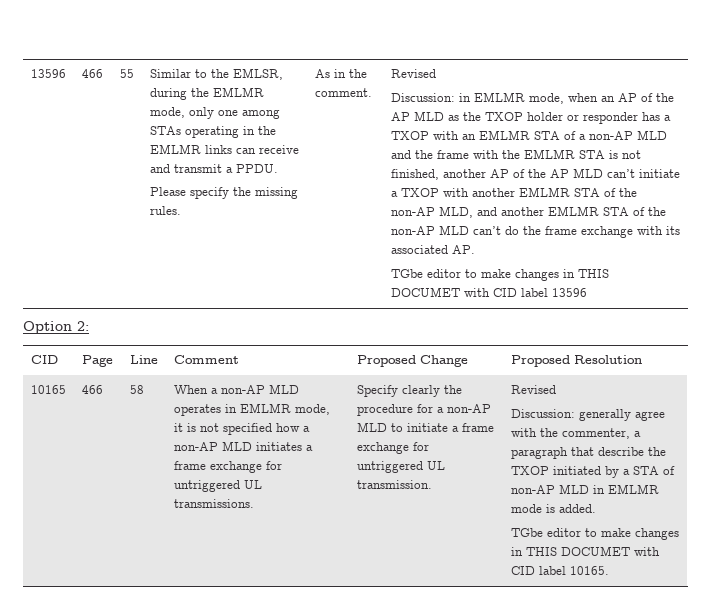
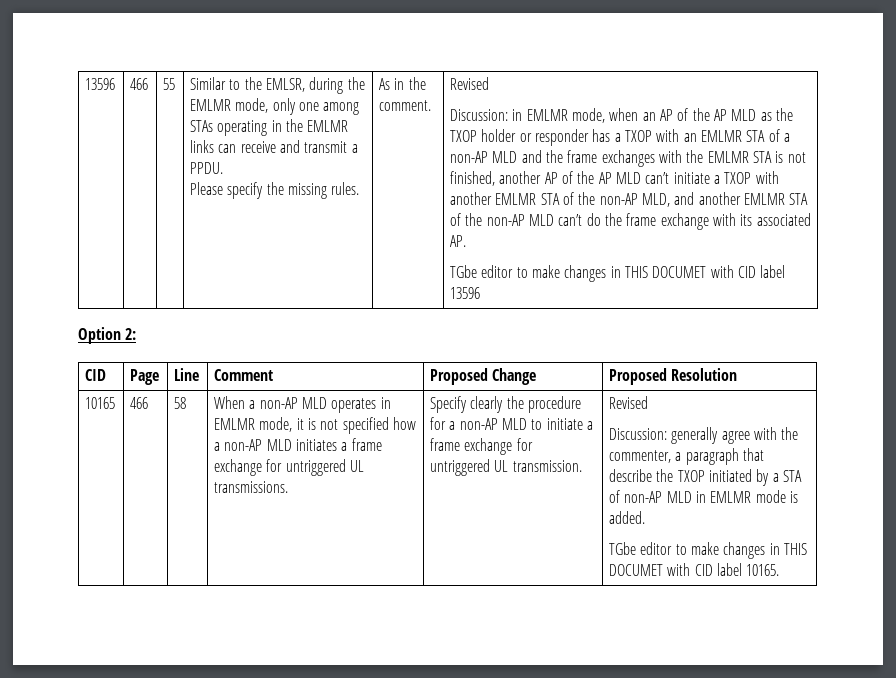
(469, 154) none -> [601,150,655,167] exchanges

